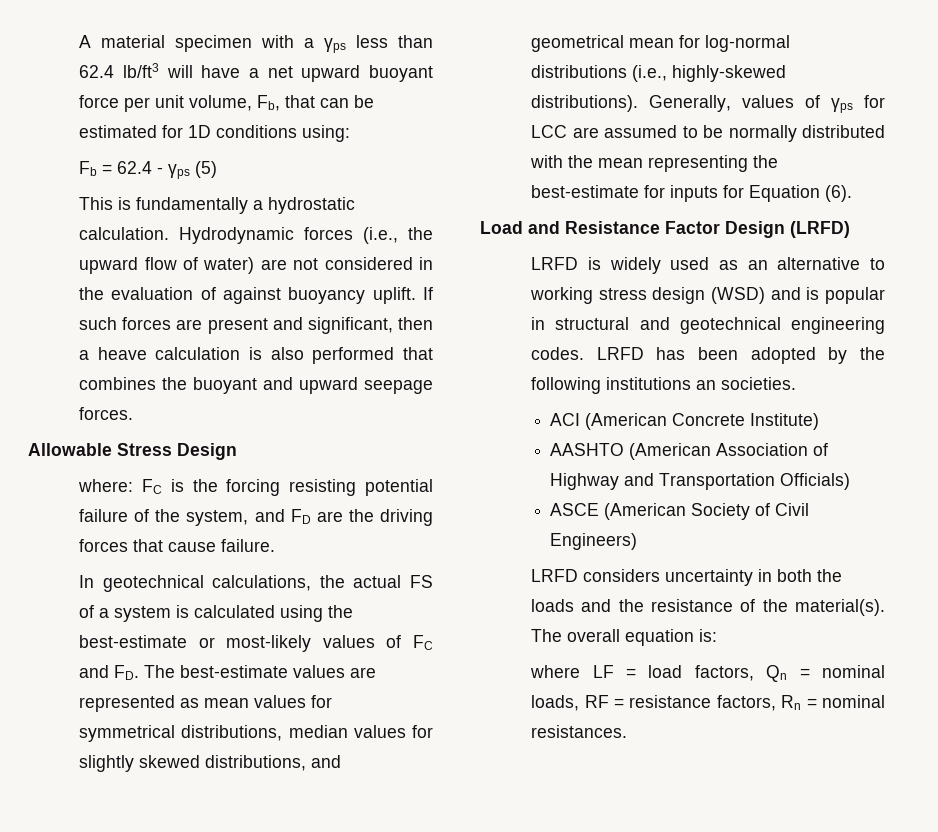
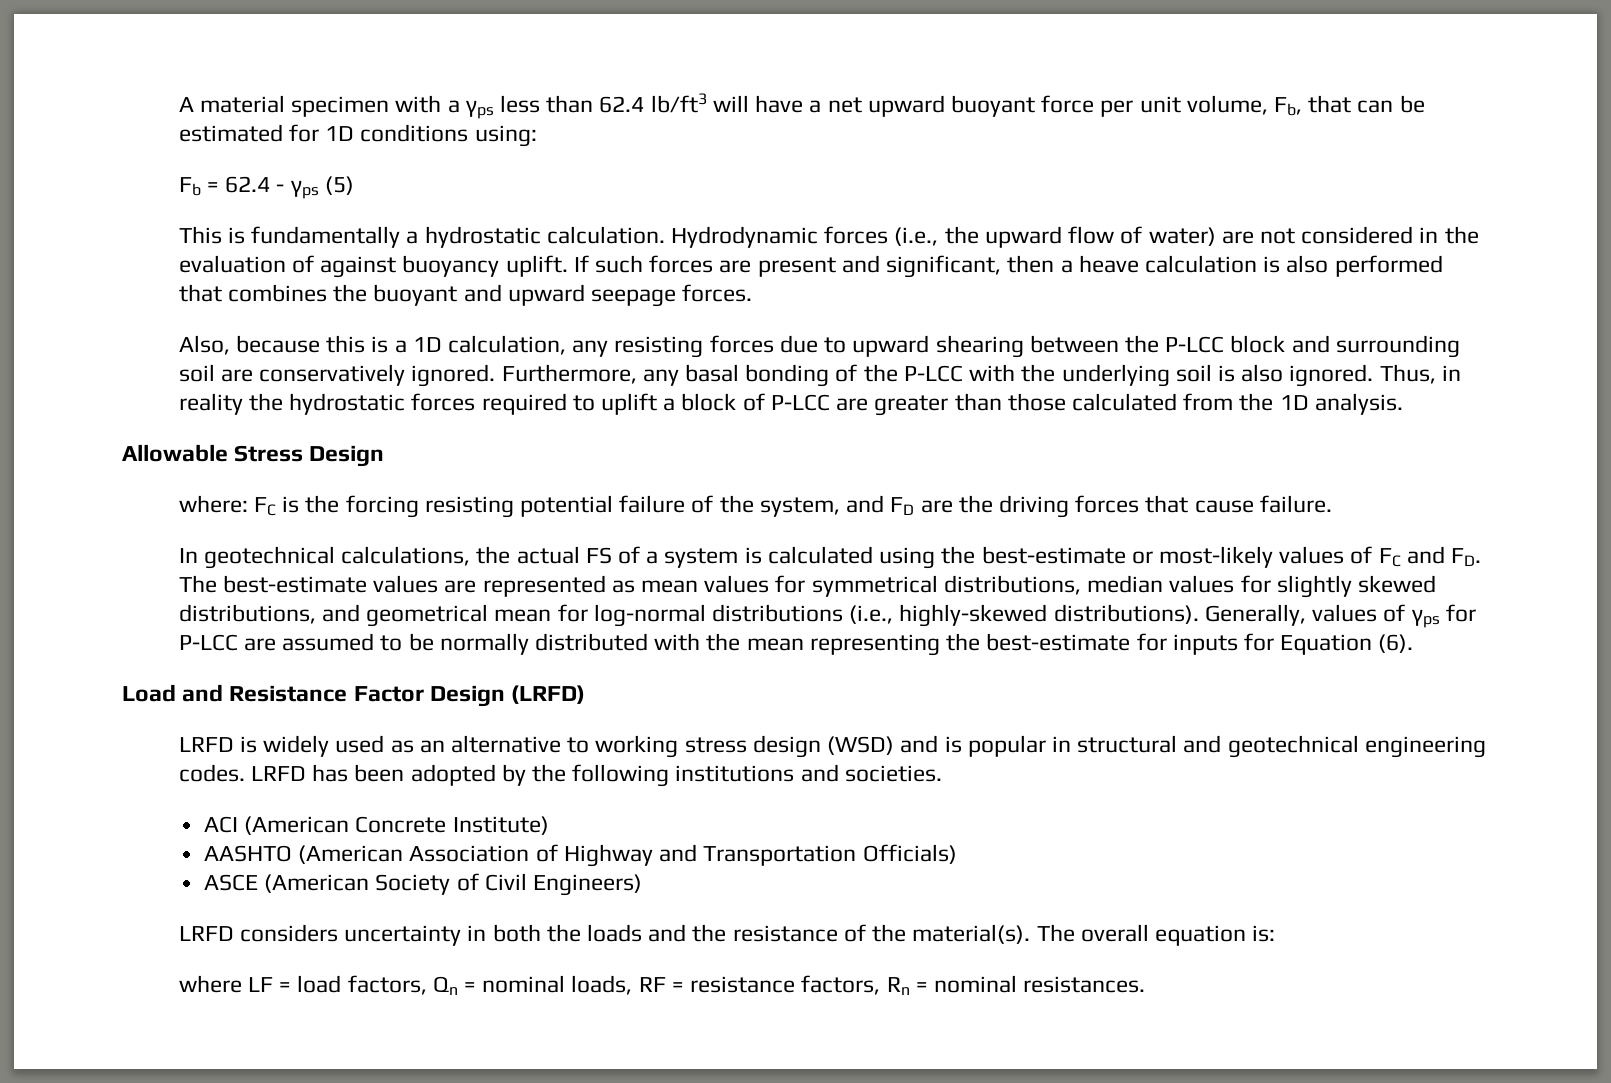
(134, 413) none -> [178,335,1460,358] [178,364,1461,387] [178,393,1403,416] // Also, because this is a 1D calculation, any resisting forces due to upward shearing between the P-LCC block and surrounding soil are conservatively ignored. Furthermore, any basal bonding of the P-LCC with the underlying soil is also ignored. Thus, in reality the hydrostatic forces required to uplift a block of P-LCC are greater than those calculated from the 1D analysis.
[531,125,568,138] LCC -> [178,634,238,651] P-LCC
[696,380,717,390] an -> [800,764,839,782] and

